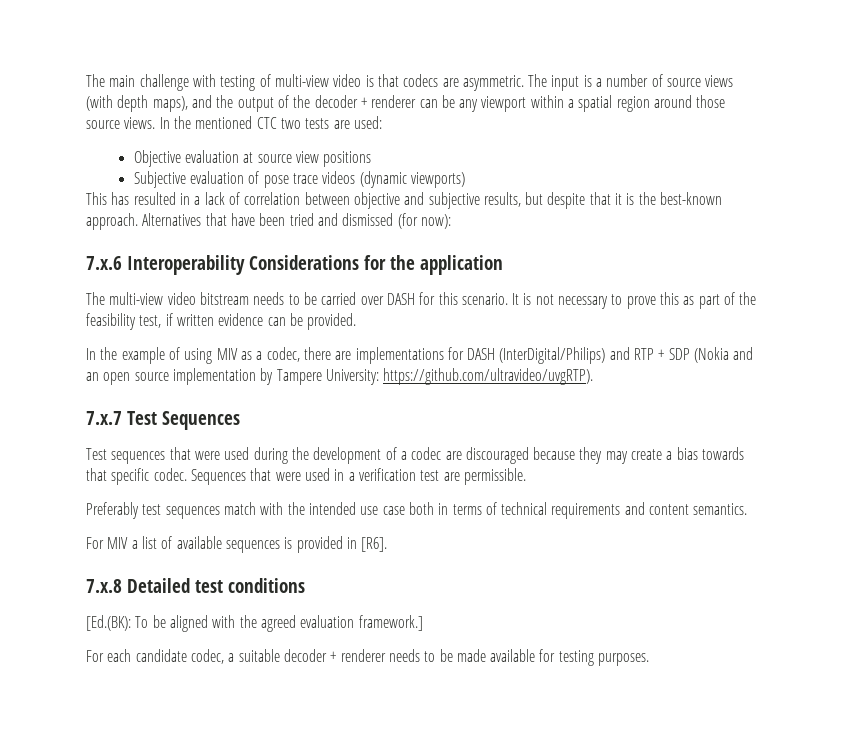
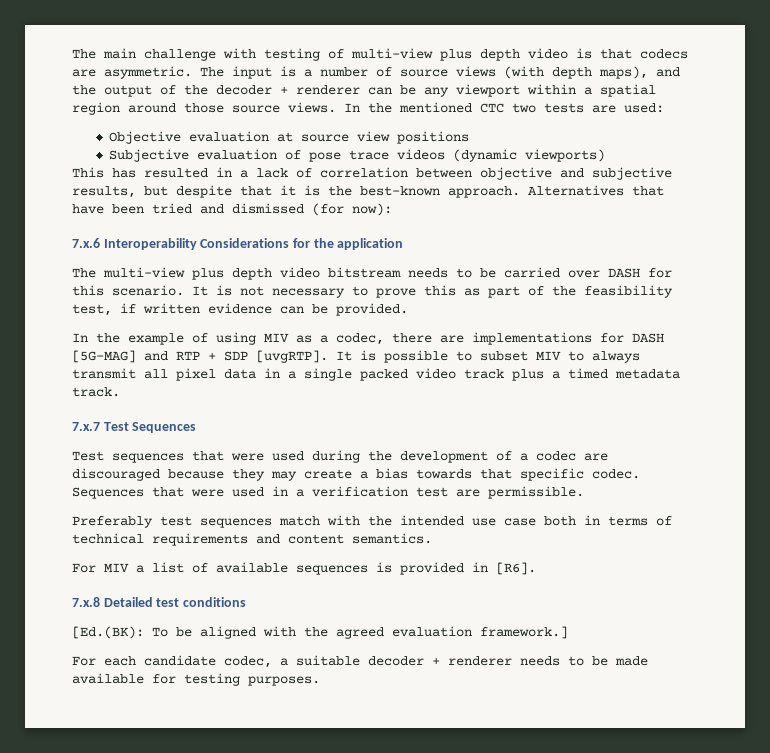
(329, 80) none -> [440,49,520,61] plus depth
(164, 298) none -> [192,268,272,280] plus depth
[499,347,606,364] (InterDigital/Philips) -> [72,350,136,363] [5G-MAG]
[694,347,754,363] [86,368,594,385] (Nokia and an open source implementation by Tampere University: https://github.com/ultravideo/uvgRTP). -> [256,350,640,363] [72,368,680,381] [72,387,120,397] [uvgRTP]. It is possible to subset MIV to always transmit all pixel data in a single packed video track plus a timed metadata track.

